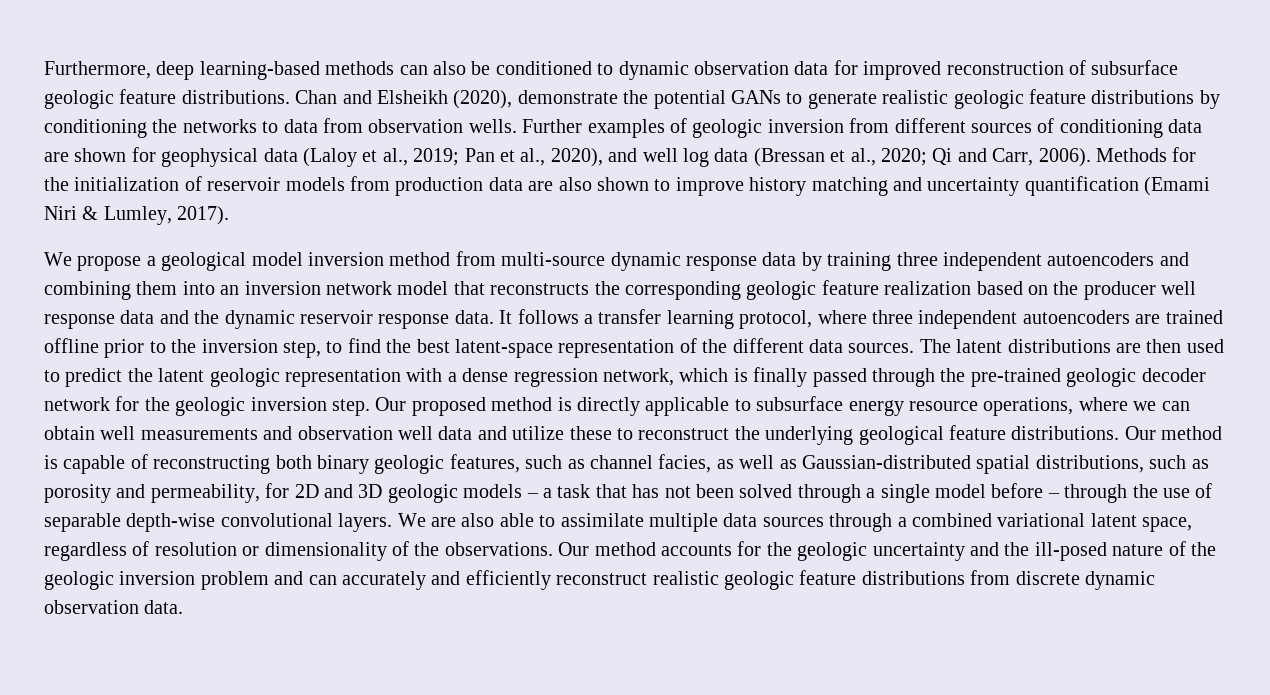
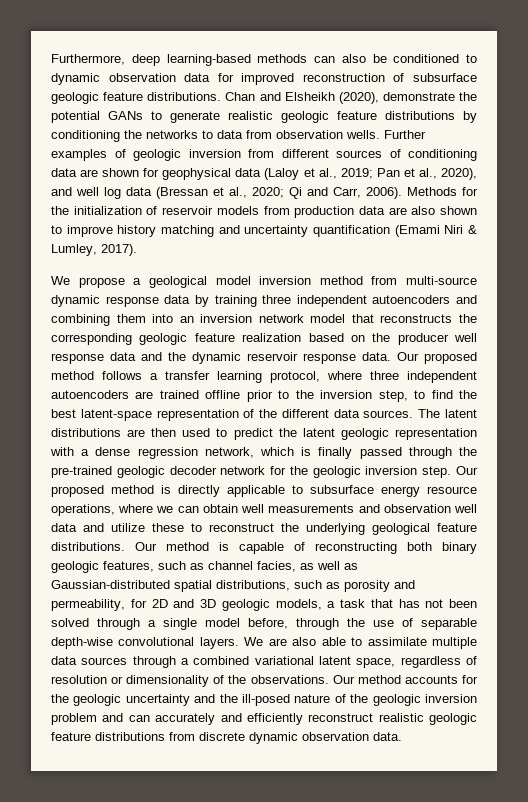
[499,310,513,324] It -> [397,352,477,364] [51,371,94,380] Our proposed method
[463,484,539,498] models – -> [275,599,322,610] models,
[991,483,1060,498] before – -> [248,618,288,629] before,

